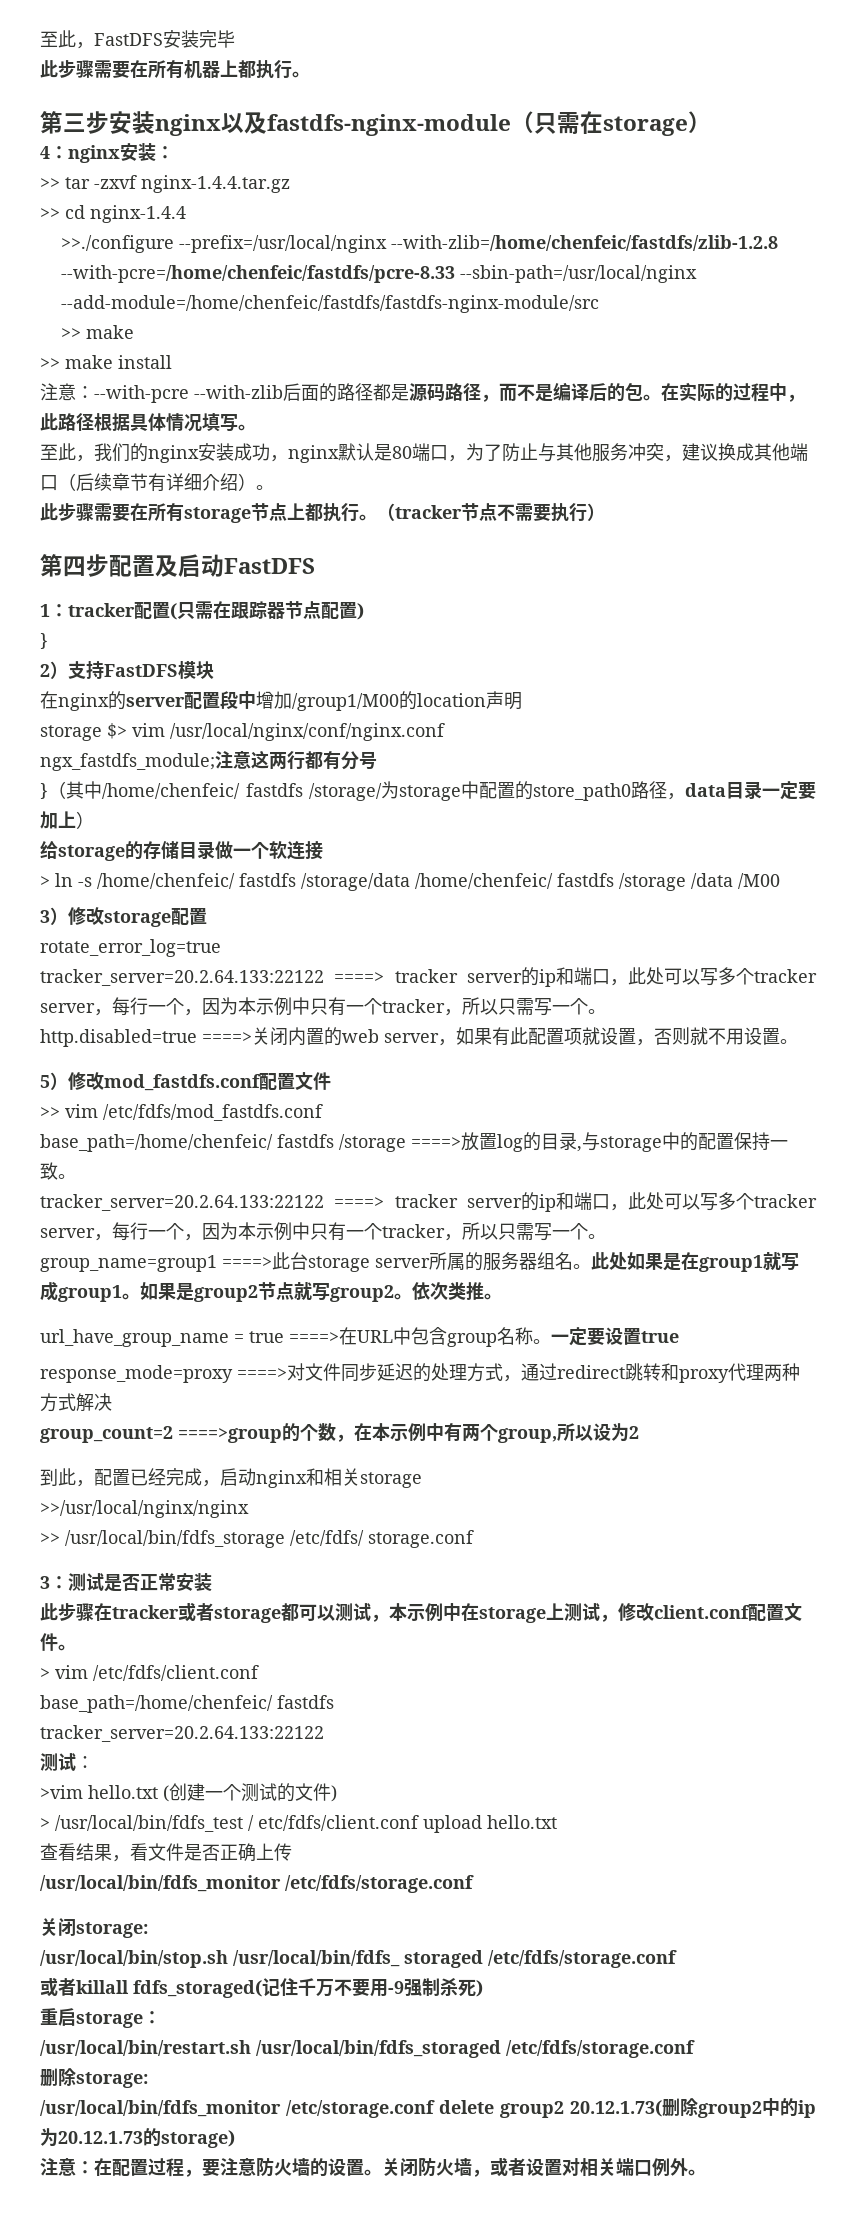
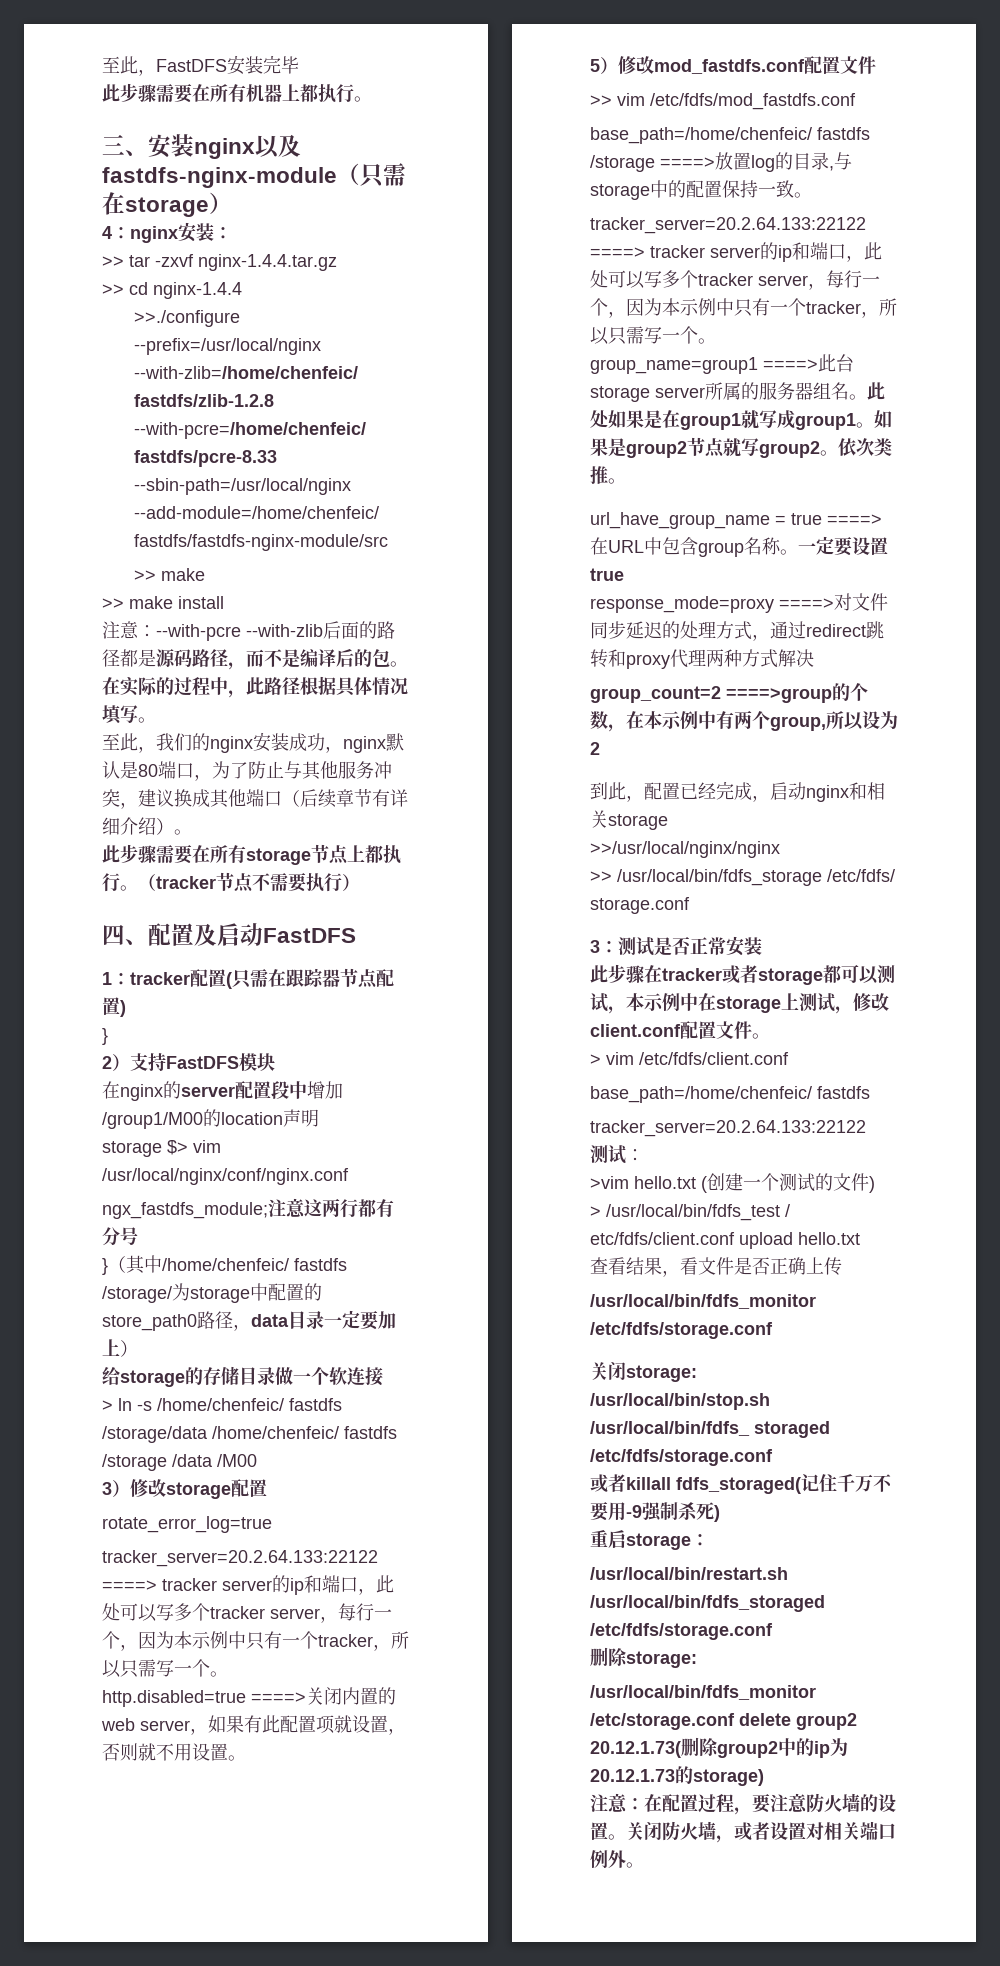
[40,111,109,134] 第三步 -> [102,134,148,156] 三、
[40,554,109,577] 第四步 -> [102,924,148,945] 四、

